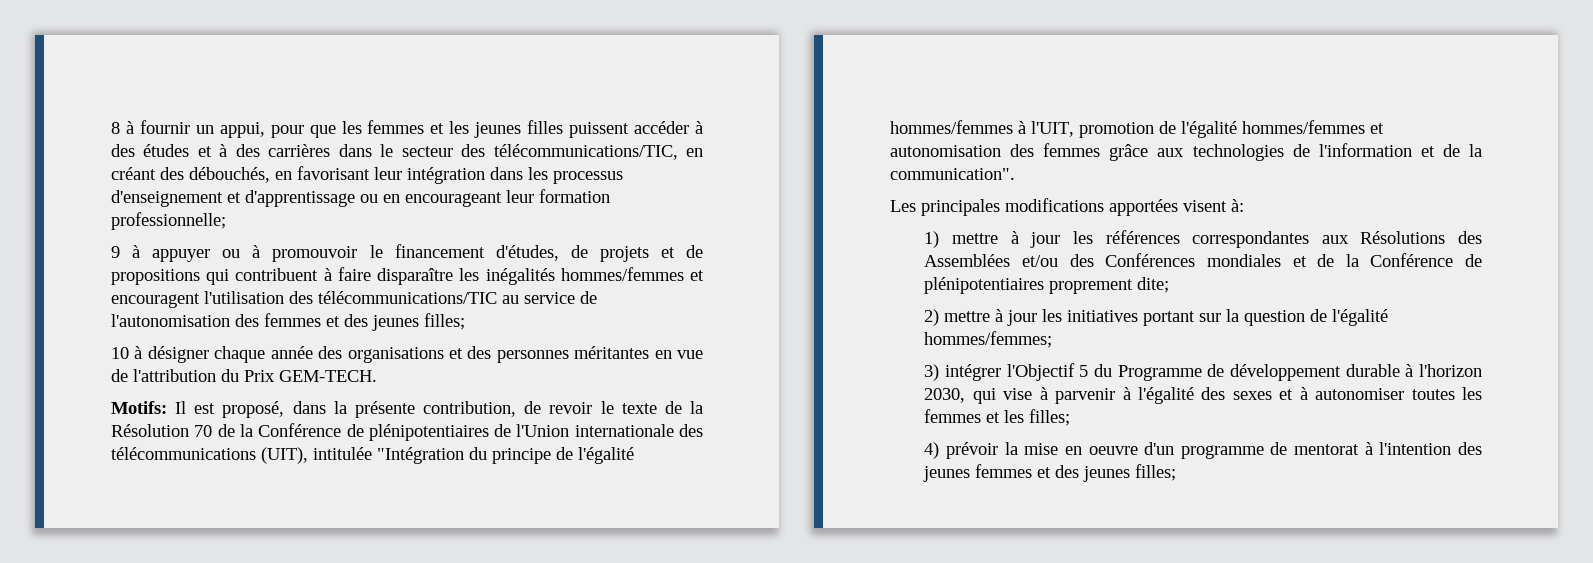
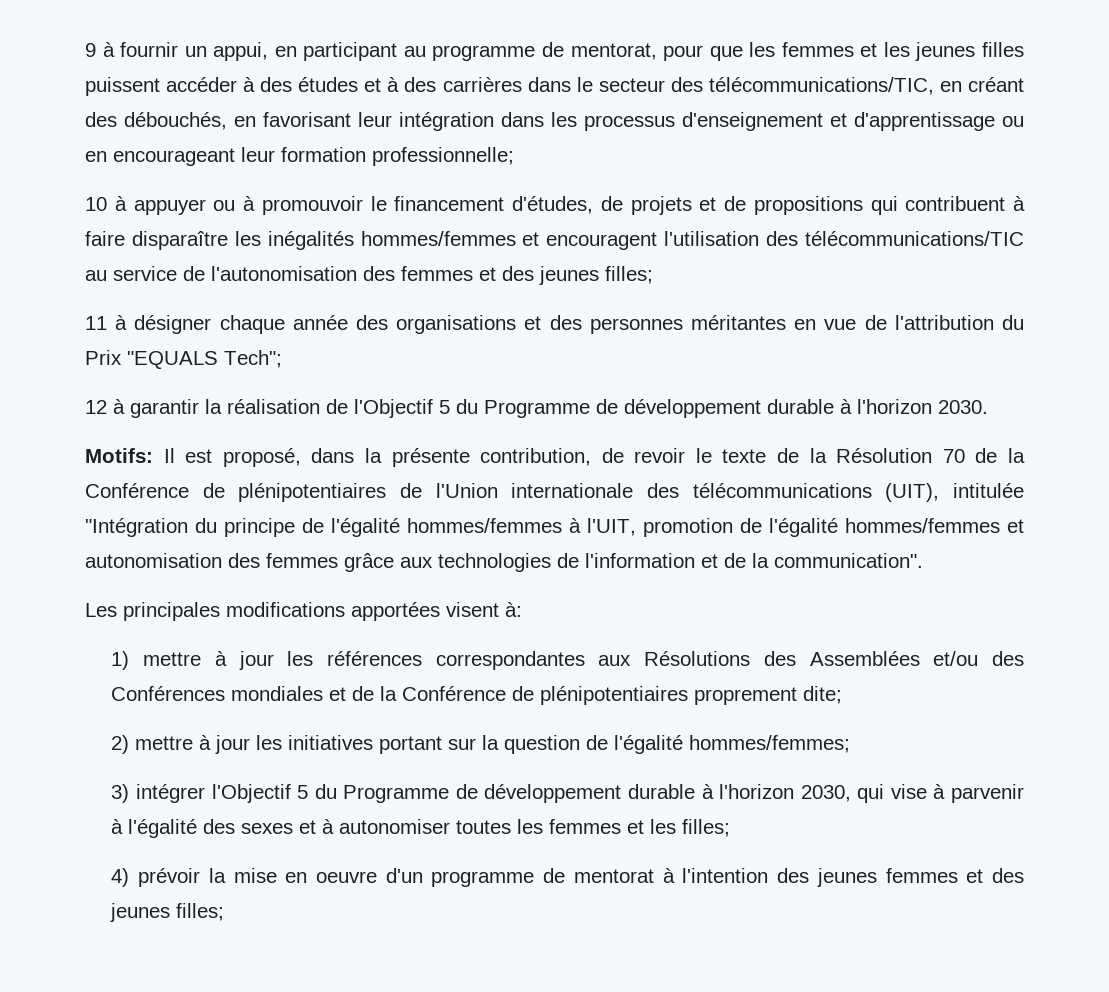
[111,122,120,134] 8 -> [85,43,96,57] 9
(265, 130) none -> [274,42,657,61] en participant au programme de mentorat,
[111,246,120,258] 9 -> [85,197,107,211] 10
[111,347,129,359] 10 -> [85,316,107,330] 11
[279,370,377,382] GEM-TECH. -> [127,350,282,369] [85,399,988,418] "EQUALS Tech"; // 12 à garantir la réalisation de l'Objectif 5 du Programme de développement durable à l'horizon 2030.

